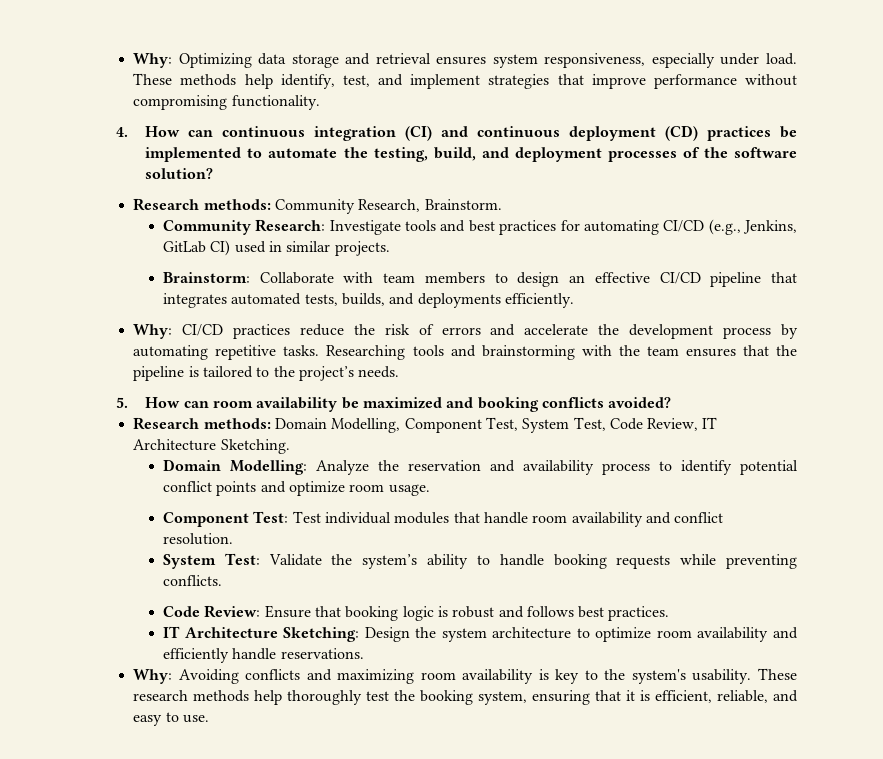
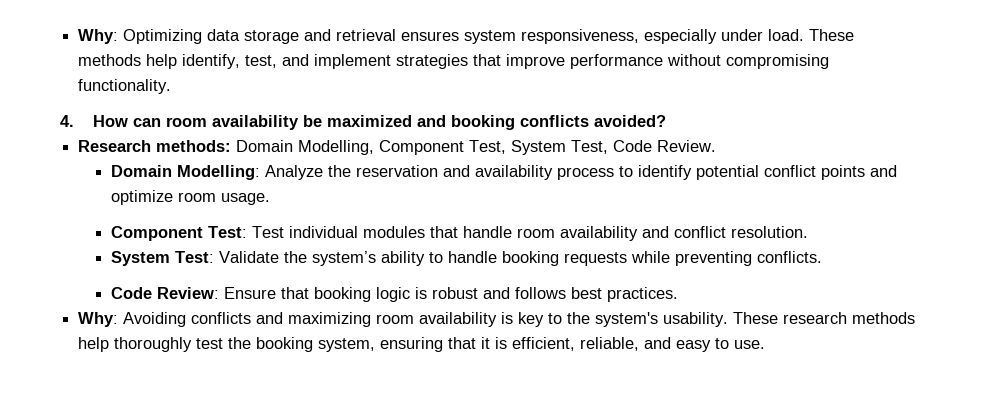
[222,125,798,141] [145,147,797,162] [145,168,214,179] [133,198,502,214] [162,219,797,235] [162,240,390,256] [162,272,797,287] [162,293,574,308] [133,324,798,339] [133,345,797,360] [133,366,400,381] [115,397,209,408] continuous integration (CI) and continuous deployment (CD) practices be implemented to automate the testing, build, and deployment processes of the software solution? // Research methods: Community Research, Brainstorm. // Community Research: Investigate tools and best practices for automating CI/CD (e.g., Jenkins, GitLab CI) used in similar projects. // Brainstorm: Collaborate with team members to design an effective CI/CD pipeline that integrates automated tests, builds, and deployments efficiently. // Why: CI/CD practices reduce the risk of errors and accelerate the development process by automating repetitive tasks. Researching tools and brainstorming with the team ensures that the pipeline is tailored to the project’s needs. // 5. How can -> (161, 122) none
[647,417,718,431] [133,439,290,454] Review, IT Architecture Sketching. -> [656,140,716,152] Review.
[162,626,799,642] [162,648,364,663] // IT Architecture Sketching: Design the system architecture to optimize room availability and efficiently handle reservations. -> (678, 294) none

